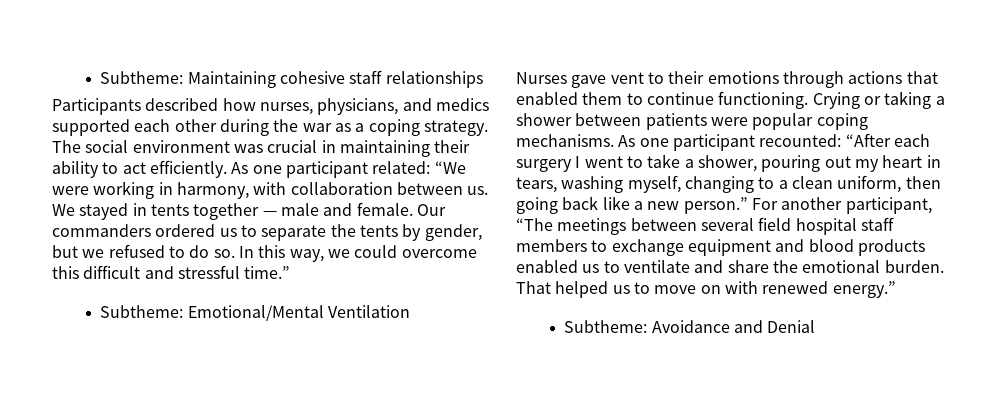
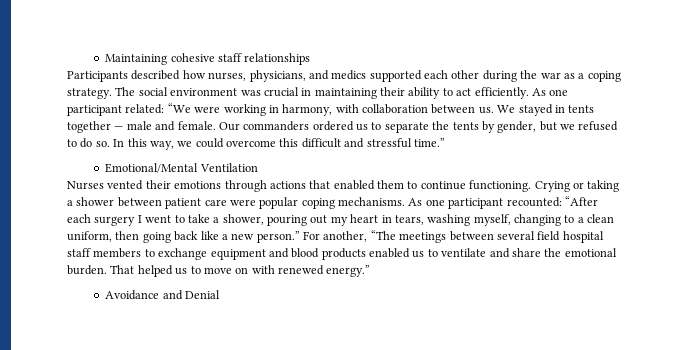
[100,71,184,84] Subtheme: -> (105, 59) none
[100,305,184,318] Subtheme: -> (445, 142) none
[571,72,664,88] gave vent to -> [107,180,144,190] vented
[645,113,707,130] patients -> [165,198,227,209] patient care
[781,197,932,214] another participant, -> [323,231,368,242] another,
[564,320,648,333] Subtheme: -> (371, 271) none

